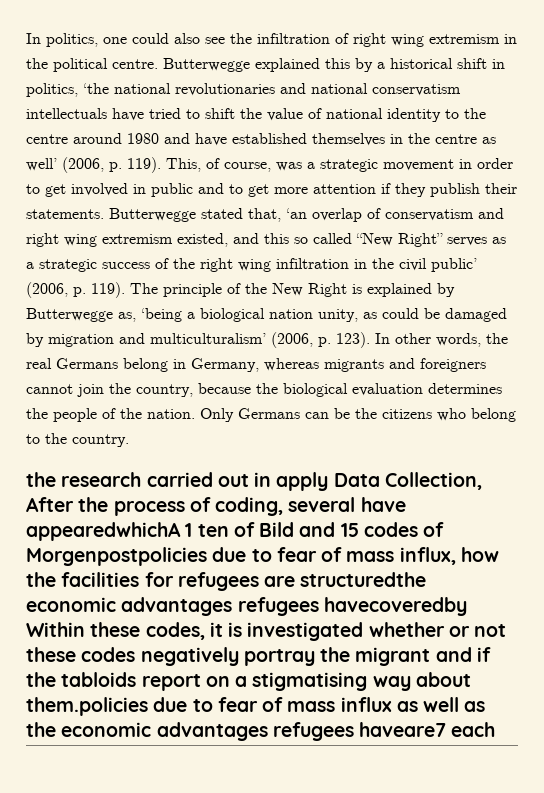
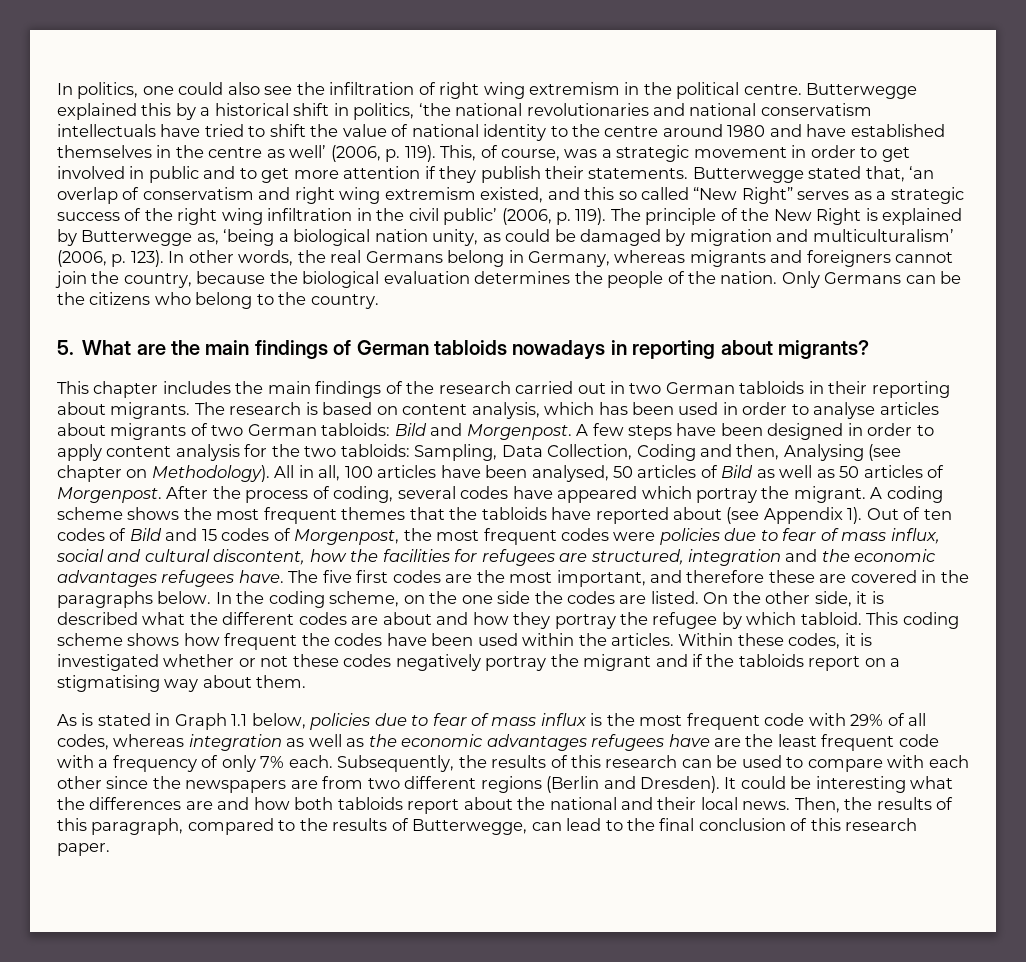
(129, 440) none -> [57,340,870,360] [57,381,403,398] 5. What are the main findings of German tabloids nowadays in reporting about migrants? // This chapter includes the main findings of
[276,472,482,491] apply Data Collection, -> [629,381,950,398] [57,402,939,419] [57,423,934,440] [57,444,902,461] [57,465,945,482] [57,487,162,503] two German tabloids in their reporting about migrants. The research is based on content analysis, which has been used in order to analyse articles about migrants of two German tabloids: Bild and Morgenpost. A few steps have been designed in order to apply content analysis for the two tabloids: Sampling, Data Collection, Coding and then, Analysing (see chapter on Methodology). All in all, 100 articles have been analysed, 50 articles of Bild as well as 50 articles of Morgenpost.
[360,497,406,512] [26,522,229,541] have appearedwhichA 1 ten -> [460,486,943,503] [57,507,952,524] [57,528,105,541] codes have appeared which portray the migrant. A coding scheme shows the most frequent themes that the tabloids have reported about (see Appendix 1). Out of ten codes
[26,547,207,566] Morgenpostpolicies -> [294,528,720,545] Morgenpost, the most frequent codes were policies
(456, 556) none -> [56,549,306,565] social and cultural discontent,
[300,572,427,587] [26,597,467,616] structuredthe economic advantages refugees havecoveredby -> [590,549,937,566] [57,570,969,587] [57,591,884,608] [57,612,959,629] [57,633,675,650] structured, integration and the economic advantages refugees have. The five first codes are the most important, and therefore these are covered in the paragraphs below. In the coding scheme, on the one side the codes are listed. On the other side, it is described what the different codes are about and how they portray the refugee by which tabloid. This coding scheme shows how frequent the codes have been used within the articles.
[26,697,148,716] them.policies -> [256,675,307,688] [57,713,371,730] them. // As is stated in Graph 1.1 below, policies
(392, 704) none -> [590,713,927,730] [57,734,282,751] is the most frequent code with 29% of all codes, whereas integration
[359,722,496,737] haveare7 each -> [668,734,939,751] [57,755,969,772] [57,776,954,793] [57,797,954,814] [57,818,918,835] [57,843,110,856] have are the least frequent code with a frequency of only 7% each. Subsequently, the results of this research can be used to compare with each other since the newspapers are from two different regions (Berlin and Dresden). It could be interesting what the differences are and how both tabloids report about the national and their local news. Then, the results of this paragraph, compared to the results of Butterwegge, can lead to the final conclusion of this research paper.

